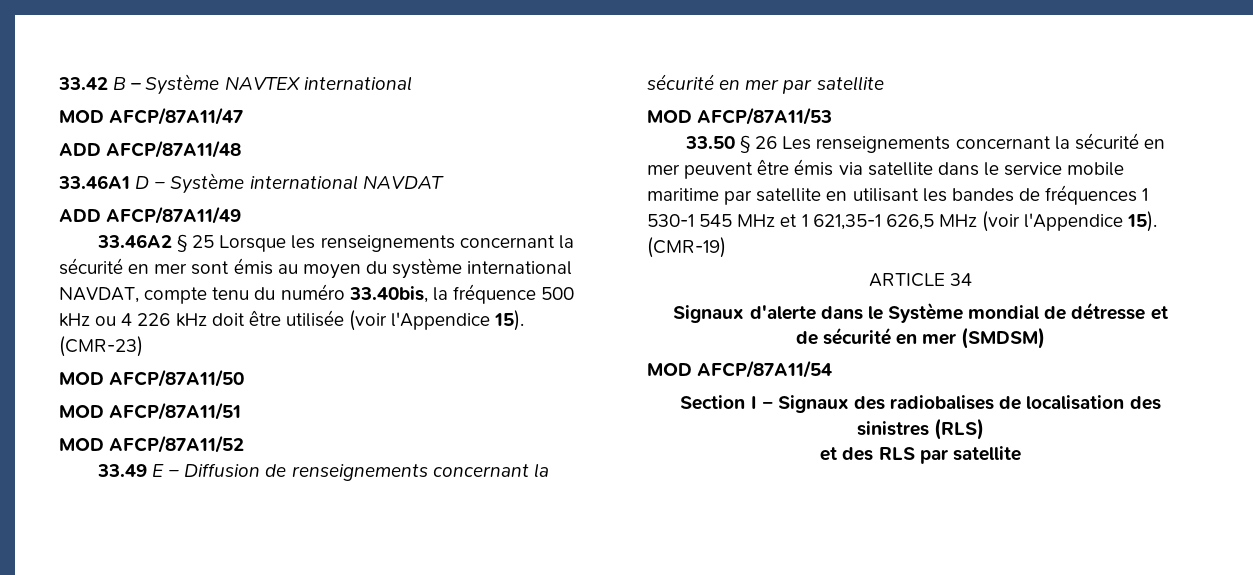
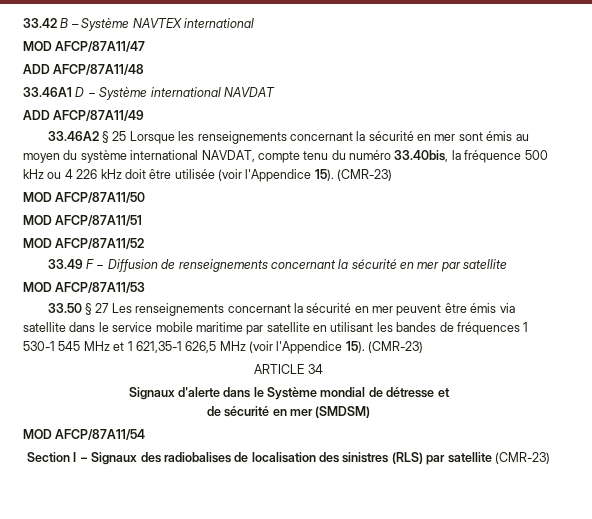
[151,464,164,477] E -> [86,259,95,269] F
[755,136,778,149] 26 -> [95,303,110,313] 27
[647,237,726,258] (CMR-19) -> [368,341,424,353] (CMR-23)
[820,446,1021,464] // et des RLS par satellite -> [426,452,550,465] par satellite (CMR-23)

